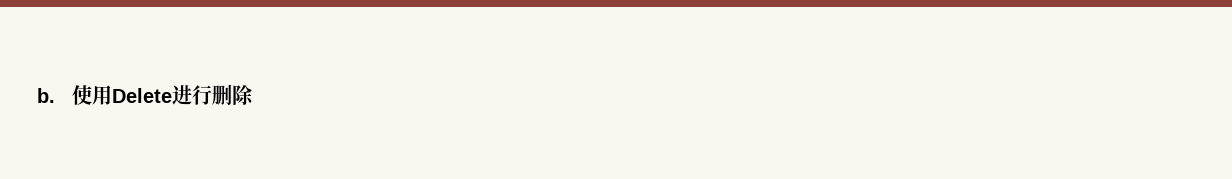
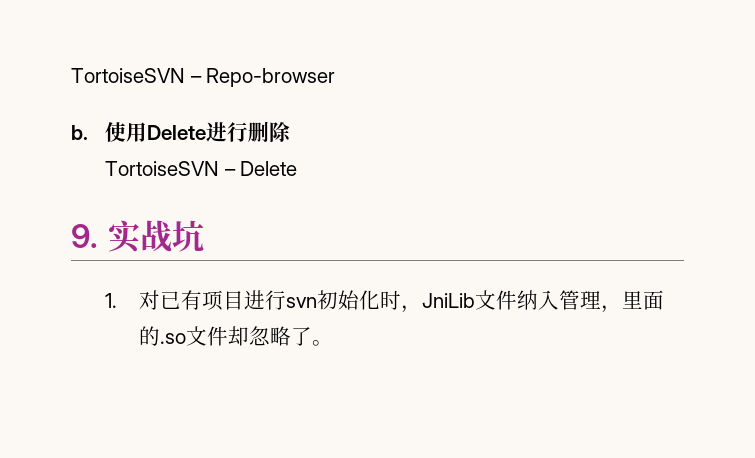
(37, 95) none -> [71,68,336,87] TortoiseSVN – Repo-browser //
(254, 95) none -> [105,161,298,176] [71,220,205,254] [105,290,665,313] [139,326,334,346] // TortoiseSVN – Delete // 9.实战坑 // 1.对已有项目进行svn初始化时，JniLib文件纳入管理，里面的.so文件却忽略了。

